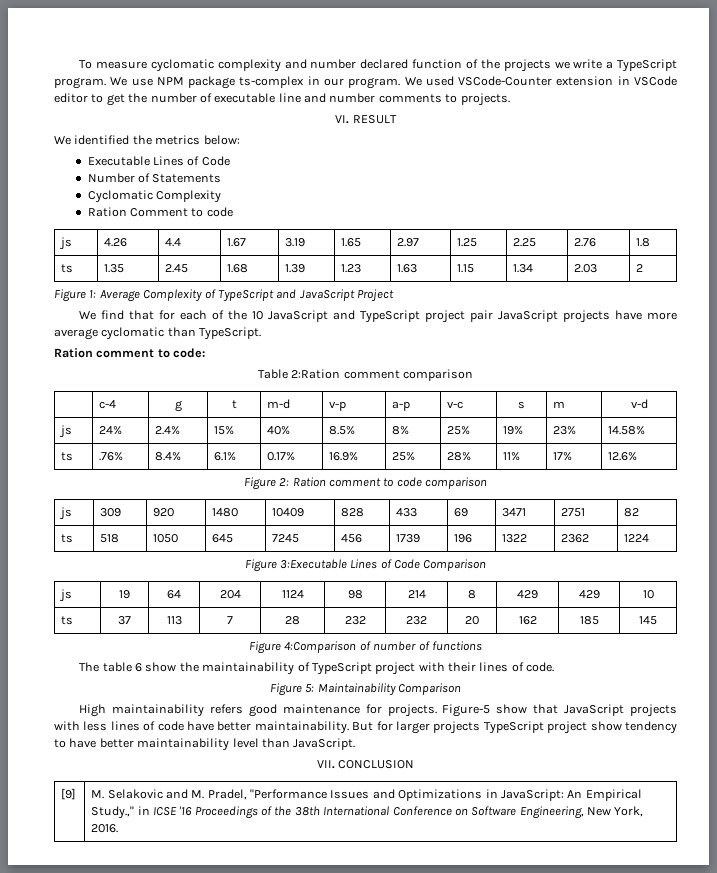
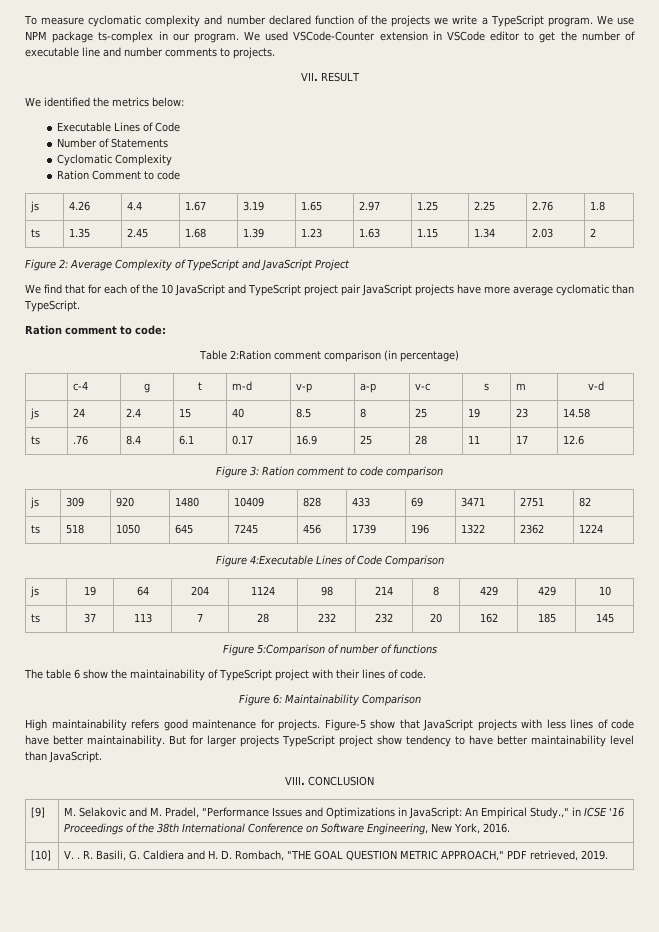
[335,115,350,124] VI. -> [300,72,318,81] VII.
[89,290,97,298] 1: -> [59,259,68,268] 2:
(474, 375) none -> [383,350,459,362] (in percentage)
[99,426,123,435] [155,426,181,435] [214,426,235,435] [267,426,291,435] [329,426,356,435] [392,426,410,435] [447,426,471,435] [503,426,524,435] [553,426,577,435] [608,426,646,435] [61,452,74,461] [99,452,124,461] [155,452,182,461] [214,452,237,461] [267,452,296,461] [329,452,359,461] [392,452,416,461] [447,452,472,461] [503,452,521,461] [553,452,573,461] [608,452,638,461] [243,477,290,490] 24% | 2.4% | 15% | 40% | 8.5% | 8% | 25% | 19% | 23% | 14.58% // ts | .76% | 8.4% | 6.1% | 0.17% | 16.9% | 25% | 28% | 11% | 17% | 12.6% // Figure 2: -> [73,408,86,417] [126,408,142,417] [179,408,192,418] [232,408,245,418] [296,408,312,418] [360,408,367,418] [415,408,428,418] [468,408,481,418] [516,408,529,418] [563,408,591,418] [31,436,41,445] [73,435,89,445] [126,435,142,445] [179,435,195,445] [232,435,254,445] [296,435,318,445] [360,435,373,445] [415,435,428,445] [468,435,481,444] [516,435,529,444] [563,435,585,445] [216,466,259,478] 24 | 2.4 | 15 | 40 | 8.5 | 8 | 25 | 19 | 23 | 14.58 // ts | .76 | 8.4 | 6.1 | 0.17 | 16.9 | 25 | 28 | 11 | 17 | 12.6 // Figure 3:
[279,559,347,569] 3:Executable -> [249,555,313,565] 4:Executable
[284,641,357,653] 4:Comparison -> [256,644,325,656] 5:Comparison
[305,684,315,693] 5: -> [272,694,282,704] 6:
[316,760,335,769] VII. -> [285,776,305,785] VIII.
(119, 828) none -> [31,850,52,861] [64,850,609,861] // [10] | V. . R. Basili, G. Caldiera and H. D. Rombach, "THE GOAL QUESTION METRIC APPROACH," PDF retrieved, 2019.

